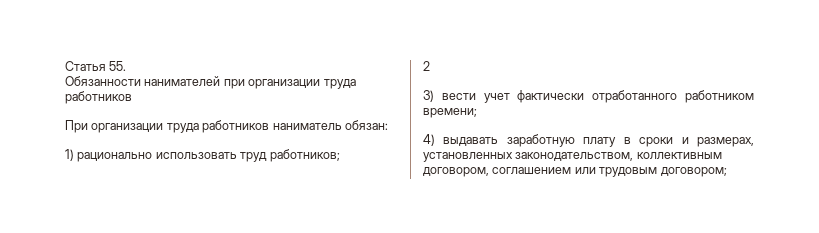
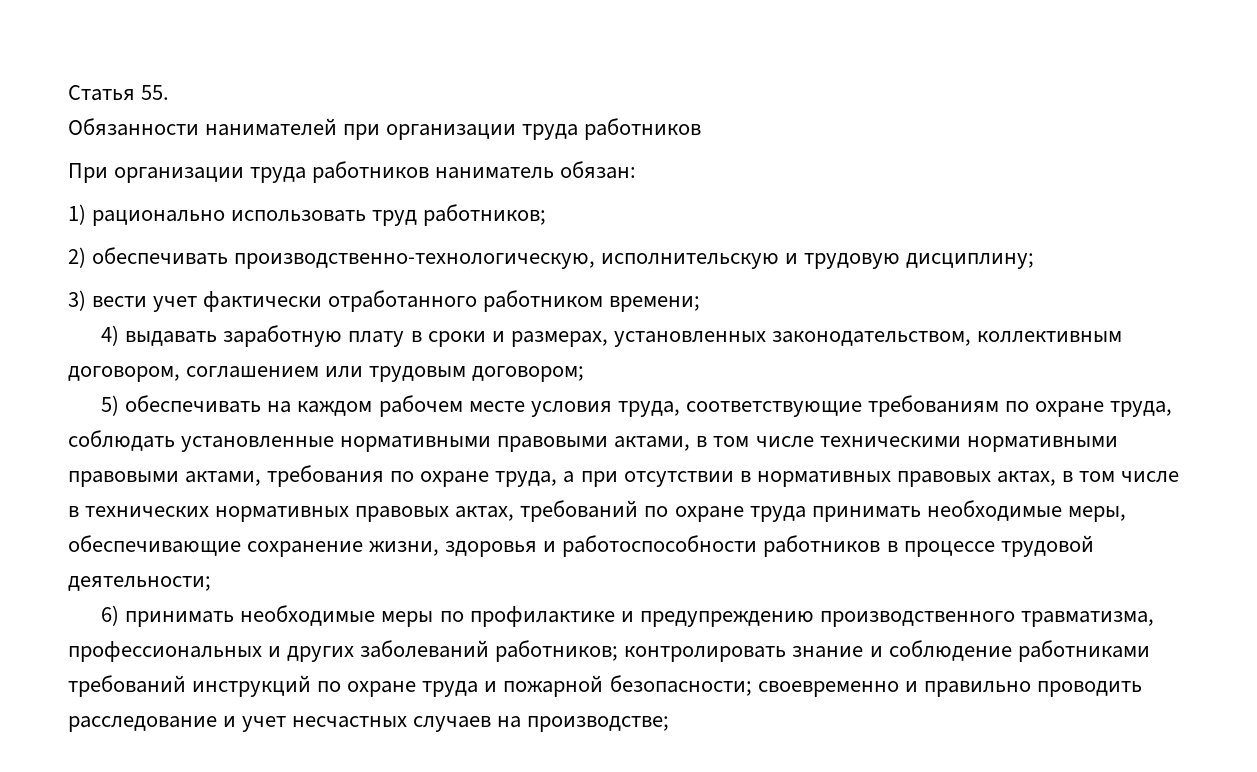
[423,61,430,71] 2 -> [68,247,1035,269] 2) обеспечивать производственно-технологическую, исполнительскую и трудовую дисциплину;
(727, 172) none -> [101,395,1173,417] [68,430,1118,452] [68,465,1180,487] [68,500,1126,522] [68,535,1094,557] [68,576,211,591] [101,605,1154,627] [68,640,1150,662] [68,675,1142,697] [68,716,670,732] // 5) обеспечивать на каждом рабочем месте условия труда, соответствующие требованиям по охране труда, соблюдать установленные нормативными правовыми актами, в том числе техническими нормативными правовыми актами, требования по охране труда, а при отсутствии в нормативных правовых актах, в том числе в технических нормативных правовых актах, требований по охране труда принимать необходимые меры, обеспечивающие сохранение жизни, здоровья и работоспособности работников в процессе трудовой деятельности; // 6) принимать необходимые меры по профилактике и предупреждению производственного травматизма, профессиональных и других заболеваний работников; контролировать знание и соблюдение работниками требований инструкций по охране труда и пожарной безопасности; своевременно и правильно проводить расследование и учет несчастных случаев на производстве;

